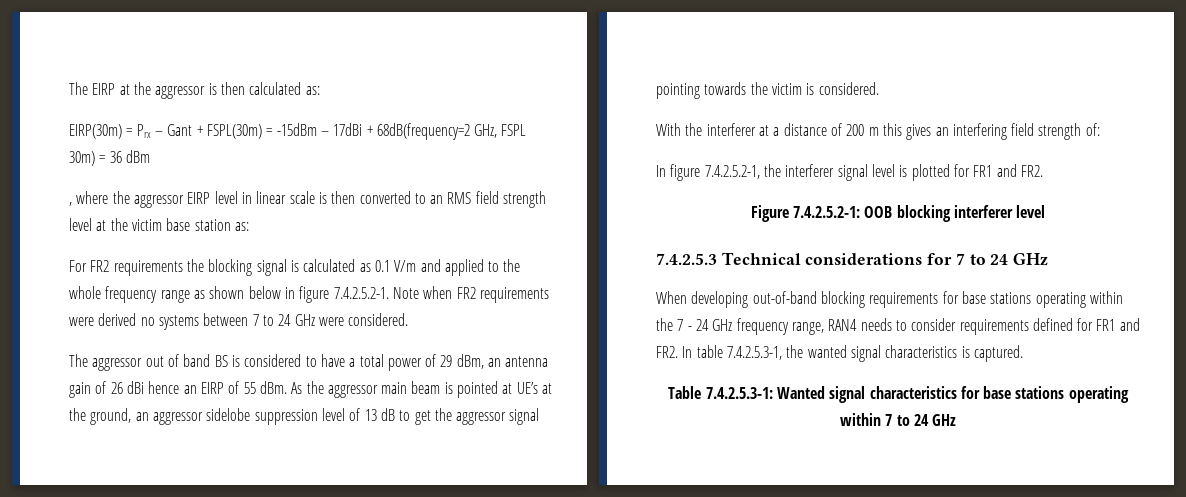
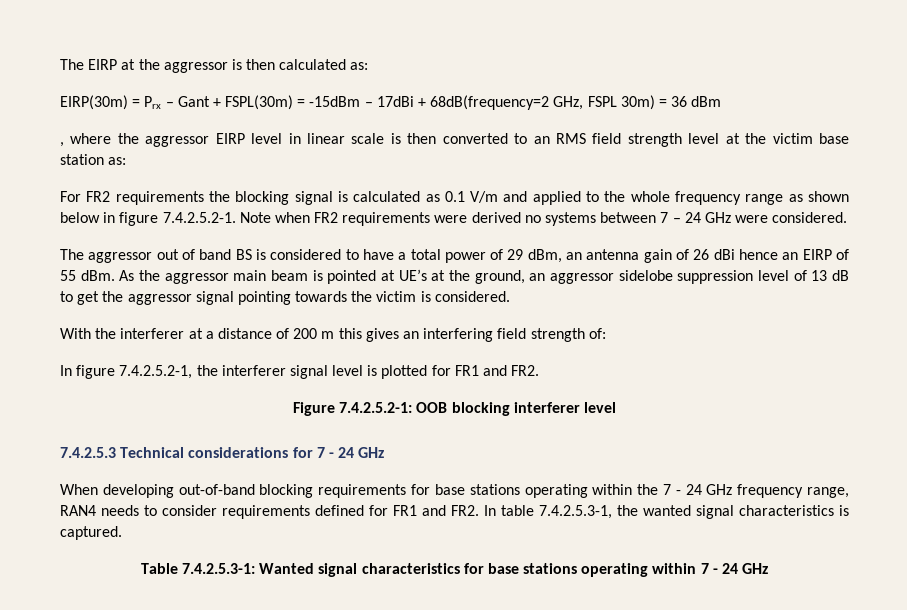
[262,315,274,326] to -> [672,218,681,223] –
[969,254,986,265] to -> [328,452,334,458] -
[896,415,910,426] to -> [712,568,718,574] -

